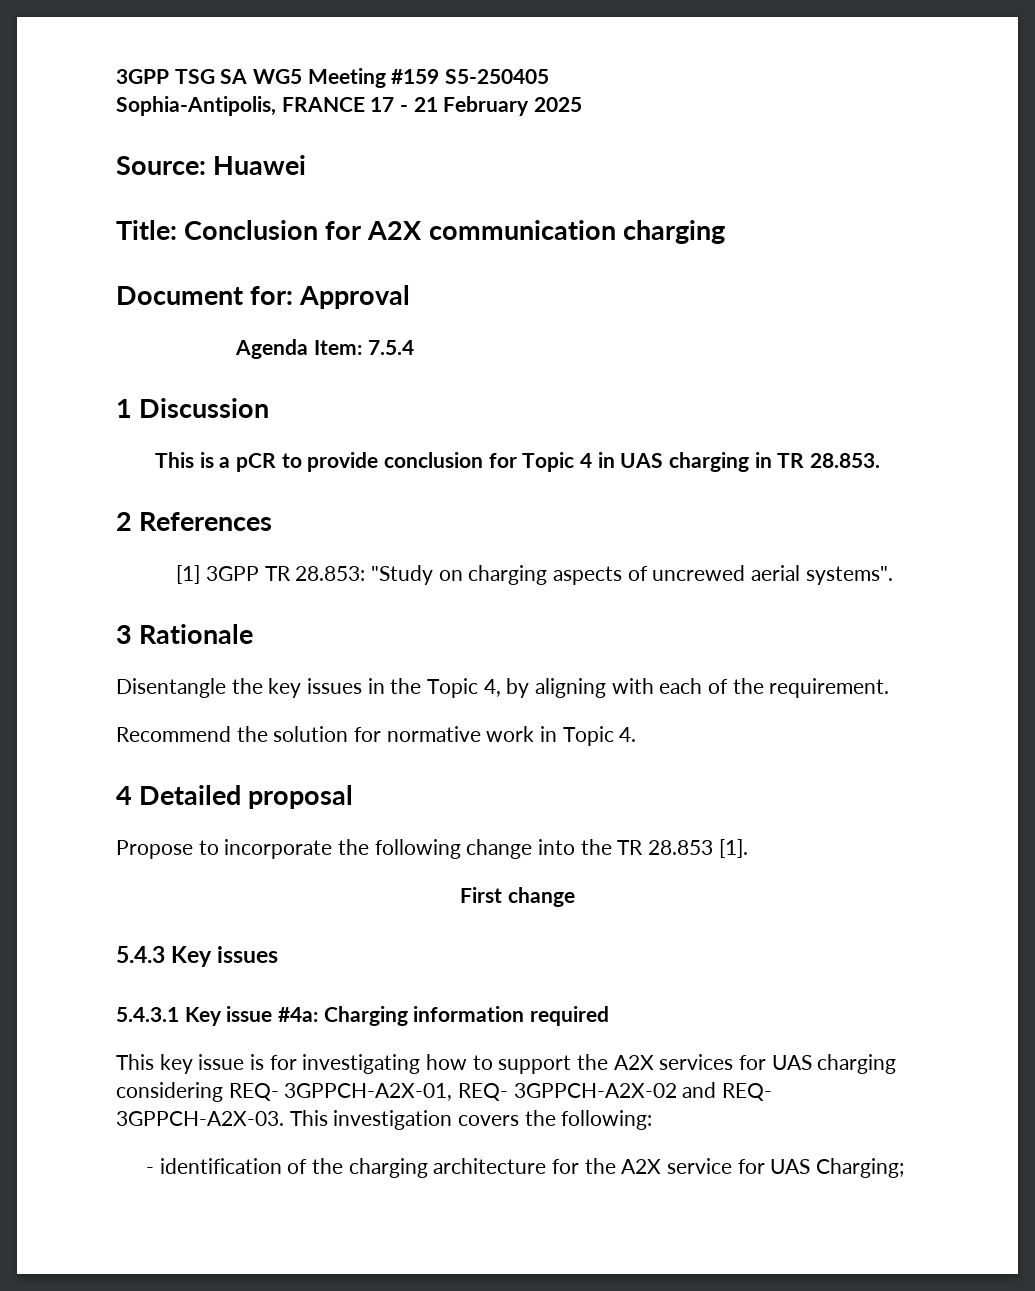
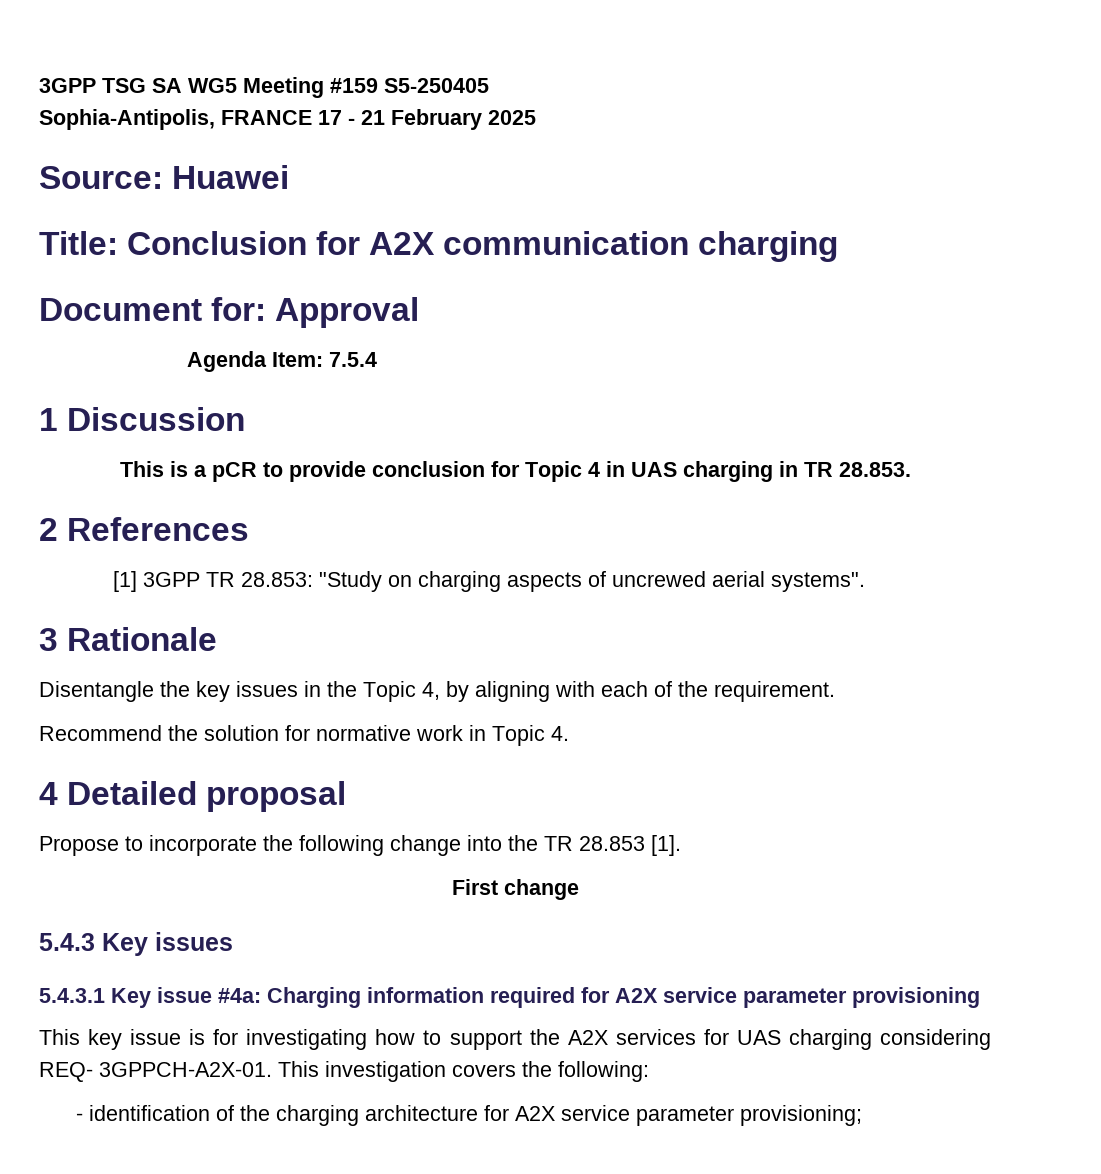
(610, 1016) none -> [581,987,980,1008] for A2X service parameter provisioning
[284,1082,773,1101] [116,1111,284,1126] 3GPPCH-A2X-01, REQ- 3GPPCH-A2X-02 and REQ- 3GPPCH-A2X-03. -> [99,1062,272,1077] 3GPPCH-A2X-01.
[584,1158,905,1178] the A2X service for UAS Charging; -> [514,1105,862,1126] A2X service parameter provisioning;

